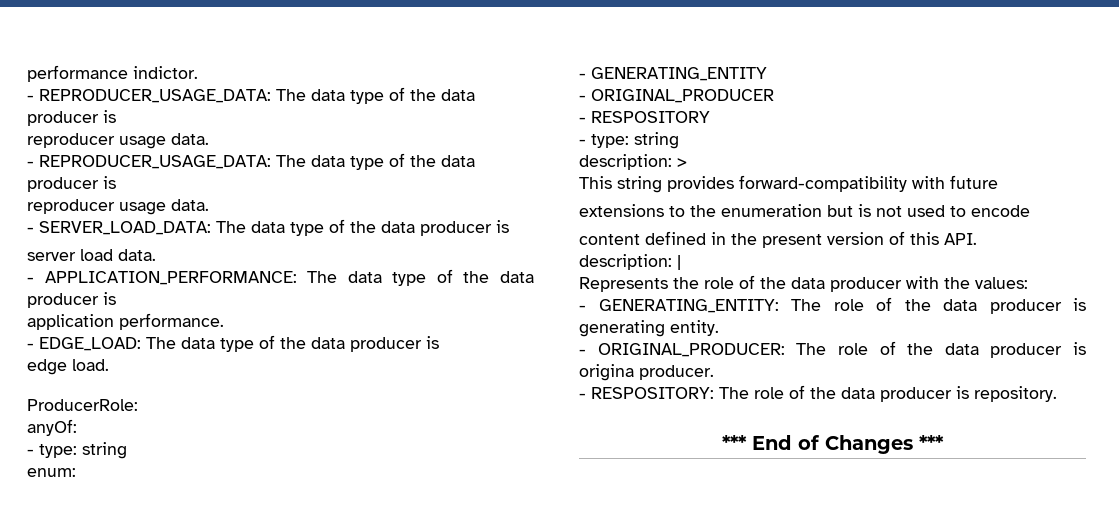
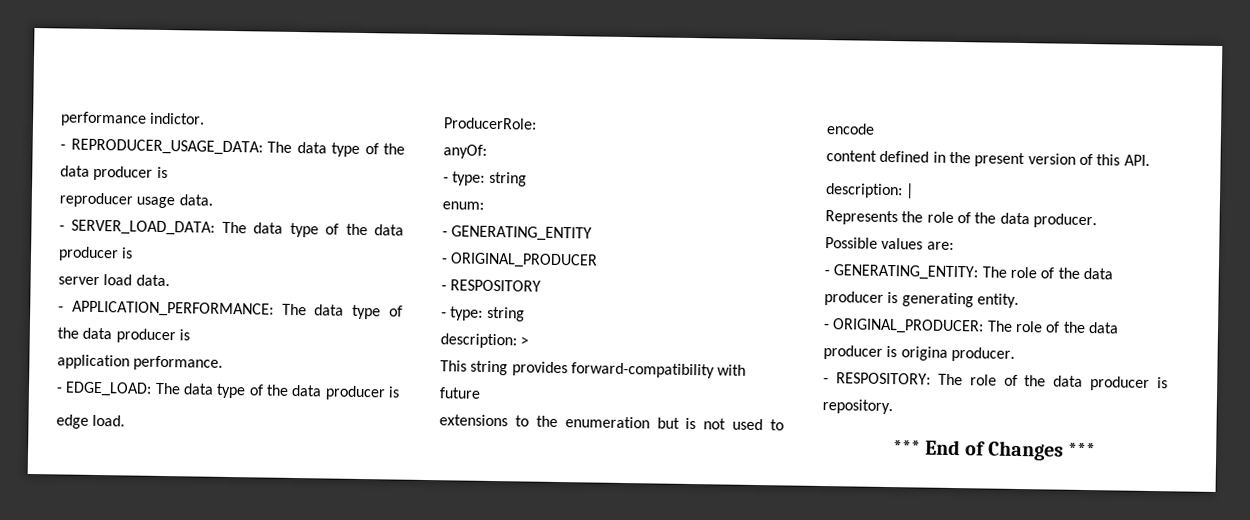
[27,153,475,170] [27,176,116,192] [27,199,209,215] // - REPRODUCER_USAGE_DATA: The data type of the data producer is // reproducer usage data. -> (213, 200) none
[830,276,1028,292] producer with the values: -> [1032,213,1097,229] [825,237,954,250] producer. // Possible values are:

